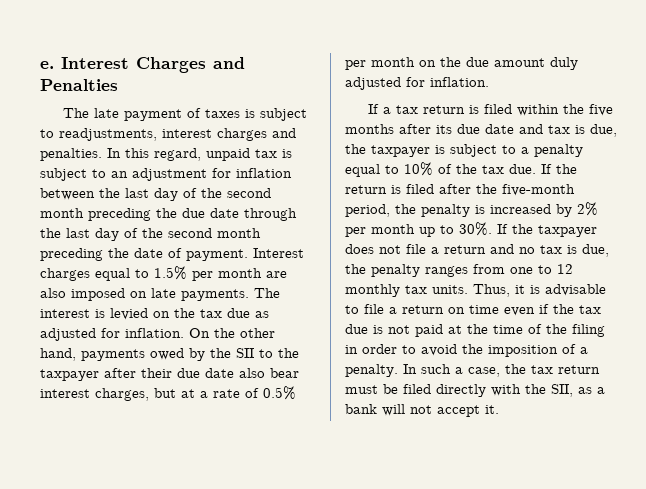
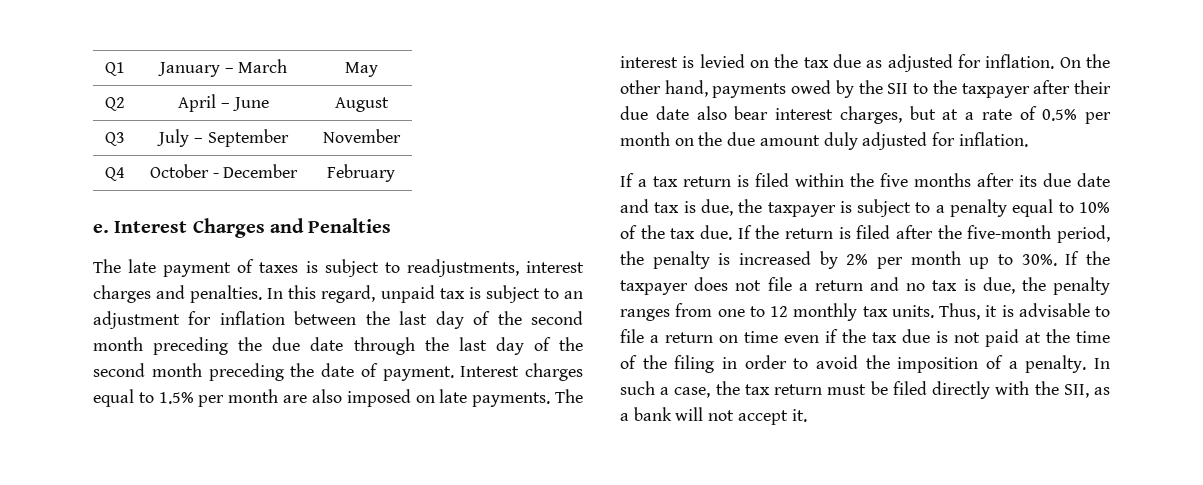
(40, 65) none -> [105,62,125,76] [157,59,288,77] [344,62,378,77] [105,97,125,111] [178,94,269,112] [334,97,389,112] [105,132,125,146] [157,129,289,147] [322,129,401,143] [105,167,125,181] [149,164,299,178] [327,164,395,182] Q1 | January – March | May // Q2 | April – June | August // Q3 | July – September | November // Q4 | October - December | February //

